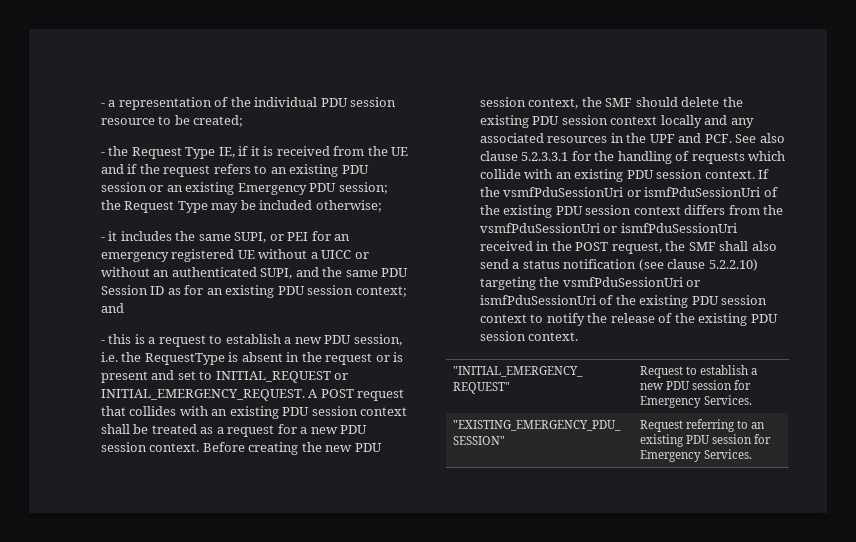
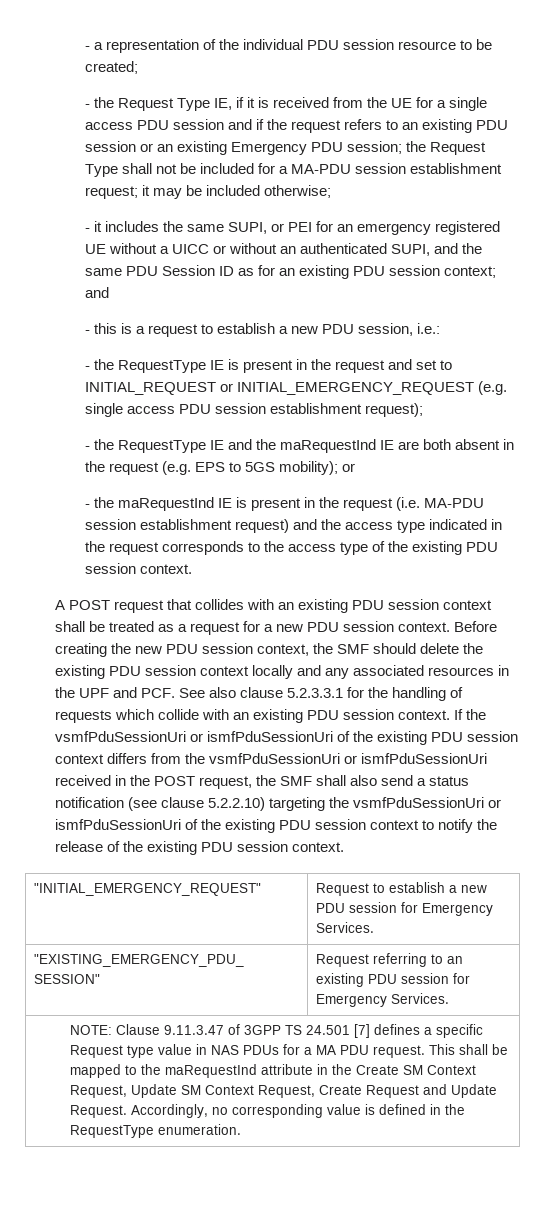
(409, 151) none -> [416,97,488,111] [84,119,224,130] for a single access PDU session
(208, 207) none -> [121,163,503,174] [84,185,150,199] shall not be included for a MA-PDU session establishment request; it
[100,352,404,365] [100,371,148,383] i.e. the RequestType is absent in the request or is present -> [417,323,441,334] [84,359,386,373] i.e.: // - the RequestType IE is present in the request
[100,389,305,401] INITIAL_EMERGENCY_REQUEST. -> [236,381,507,395] [84,403,423,417] [84,439,515,453] [84,461,356,475] [84,497,485,511] [84,519,503,533] [84,541,499,555] [84,563,192,574] INITIAL_EMERGENCY_REQUEST (e.g. single access PDU session establishment request); // - the RequestType IE and the maRequestInd IE are both absent in the request (e.g. EPS to 5GS mobility); or // - the maRequestInd IE is present in the request (i.e. MA-PDU session establishment request) and the access type indicated in the request corresponds to the access type of the existing PDU session context. //
(753, 454) none -> [70,1024,484,1038] [70,1044,509,1058] [70,1064,477,1078] [70,1084,498,1098] [70,1104,466,1118] [70,1124,242,1138] // NOTE: Clause 9.11.3.47 of 3GPP TS 24.501 [7] defines a specific Request type value in NAS PDUs for a MA PDU request. This shall be mapped to the maRequestInd attribute in the Create SM Context Request, Update SM Context Request, Create Request and Update Request. Accordingly, no corresponding value is defined in the RequestType enumeration.

